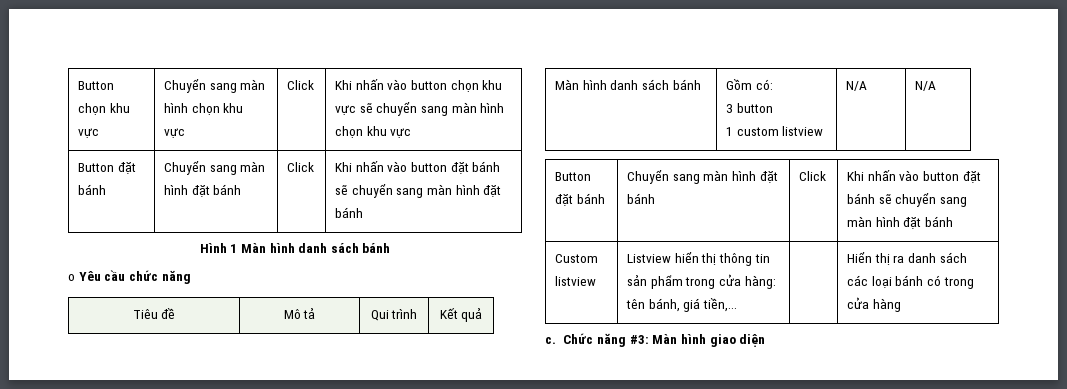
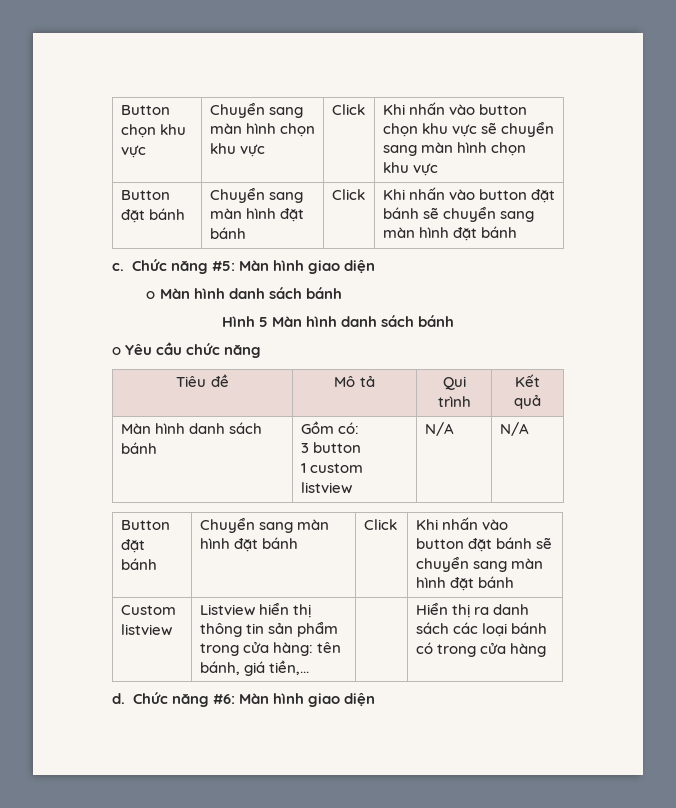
(364, 212) none -> [112,259,375,274] [146,287,342,299] // c. Chức năng #5: Màn hình giao diện // o Màn hình danh sách bánh
[230,244,238,253] 1 -> [258,317,268,327] 5
[545,333,649,347] c. Chức năng #3: -> [112,692,235,707] d. Chức năng #6:

